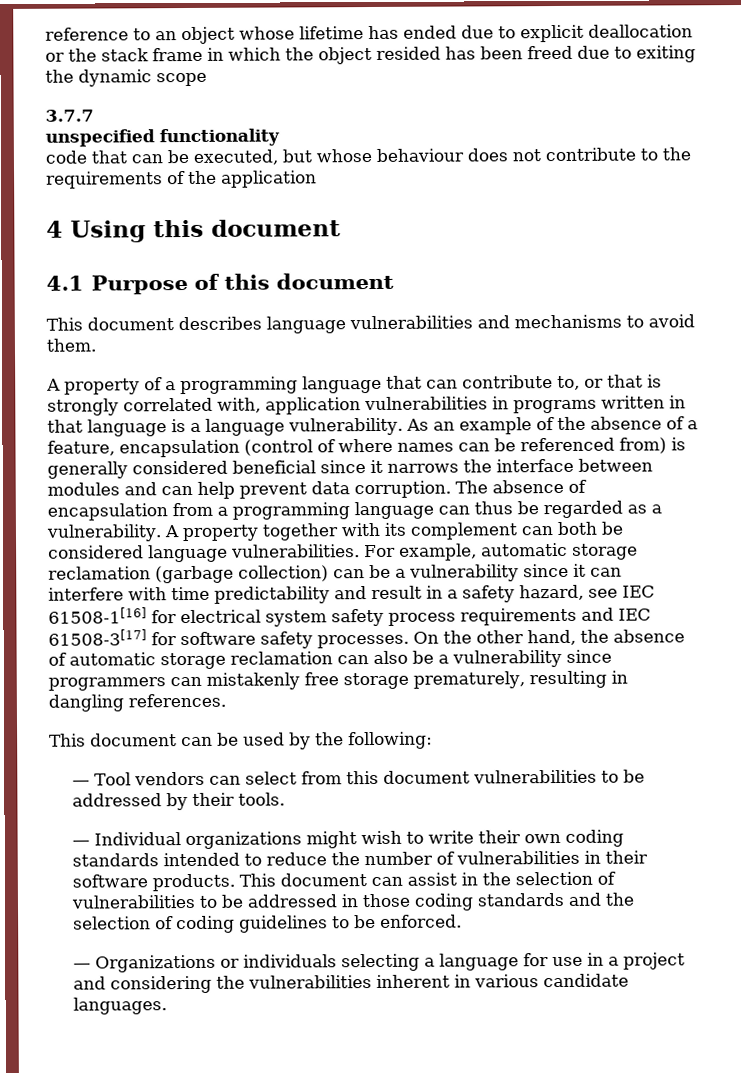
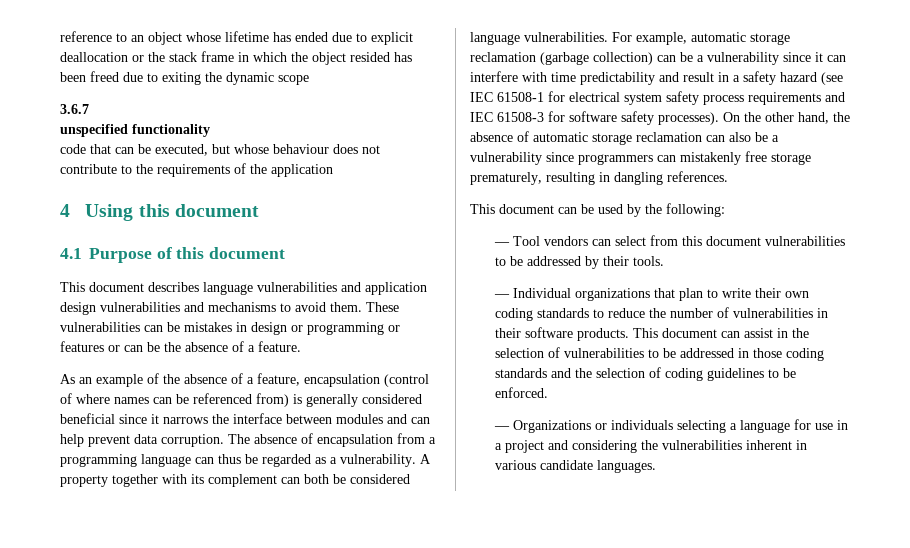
[45,109,94,122] 3.7.7 -> [60,104,89,114] 3.6.7
(510, 322) none -> [365,282,427,295] [60,302,204,315] application design vulnerabilities and
[46,374,662,395] [47,395,686,416] [47,417,403,437] // A property of a programming language that can contribute to, or that is strongly correlated with, application vulnerabilities in programs written in that language is a language vulnerability. -> [366,302,399,312] [60,322,400,335] [60,341,301,352] These vulnerabilities can be mistakes in design or programming or features or can be the absence of a feature. //
[519,584,655,601] [48,607,147,624] hazard, see IEC 61508-1[16] -> [780,72,843,85] [470,92,544,102] hazard (see IEC 61508-1
[48,629,147,646] 61508-3[17] -> [497,112,544,122] 61508-3
[317,634,409,649] processes. -> [658,112,719,125] processes).
[305,830,402,849] might wish -> [654,288,704,301] that plan
[162,852,240,867] intended -> (590, 313) none

